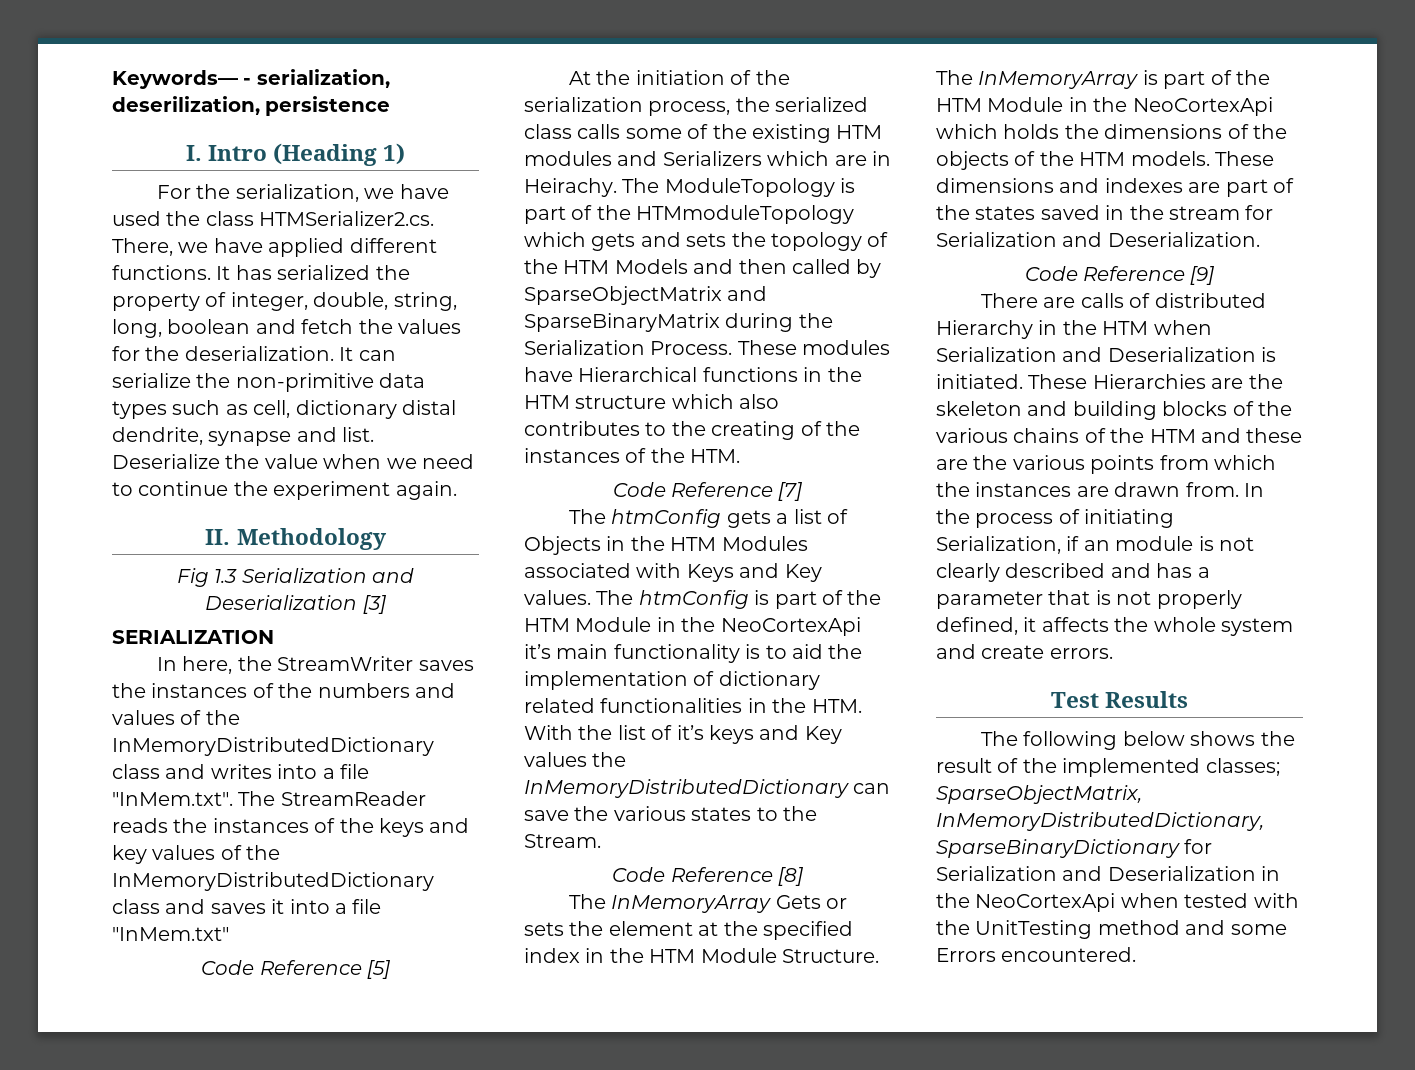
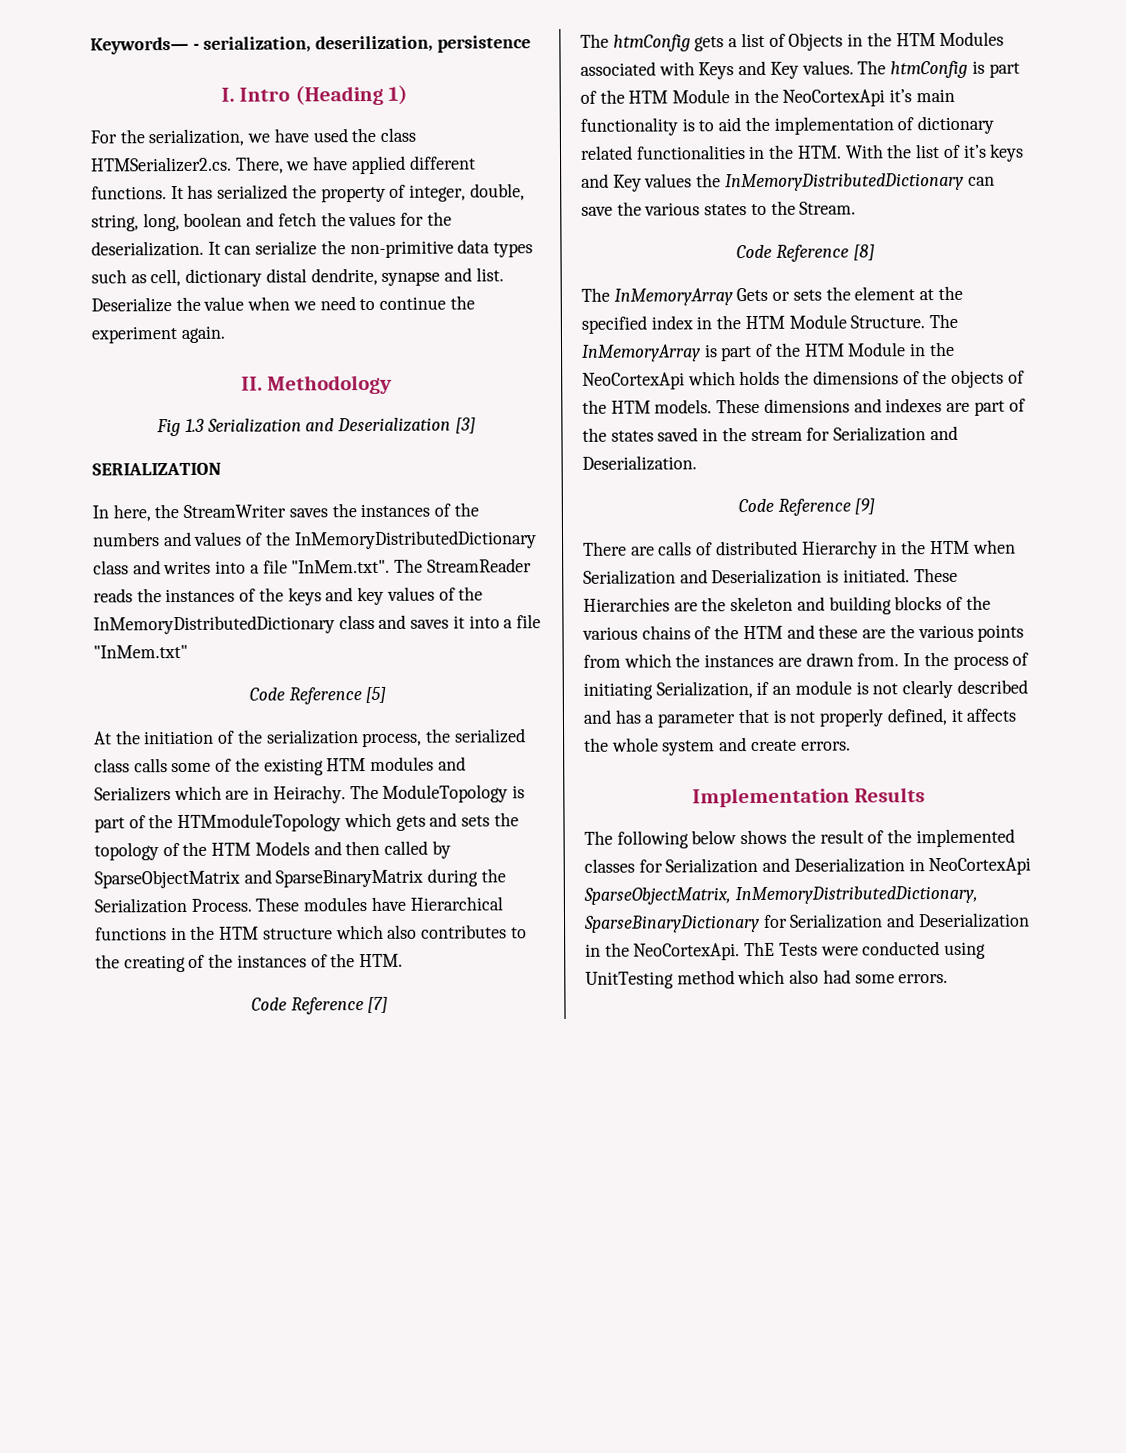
[1050,692,1099,708] Test -> [691,787,850,808] Implementation
[1205,758,1280,776] classes; -> [584,857,1032,876] classes for Serialization and Deserialization in NeoCortexApi
[975,893,1299,912] [936,920,1287,939] [936,947,1137,962] NeoCortexApi when tested with the UnitTesting method and some Errors encountered. -> [633,941,987,961] [585,969,949,989] NeoCortexApi. ThE Tests were conducted using UnitTesting method which also had some errors.

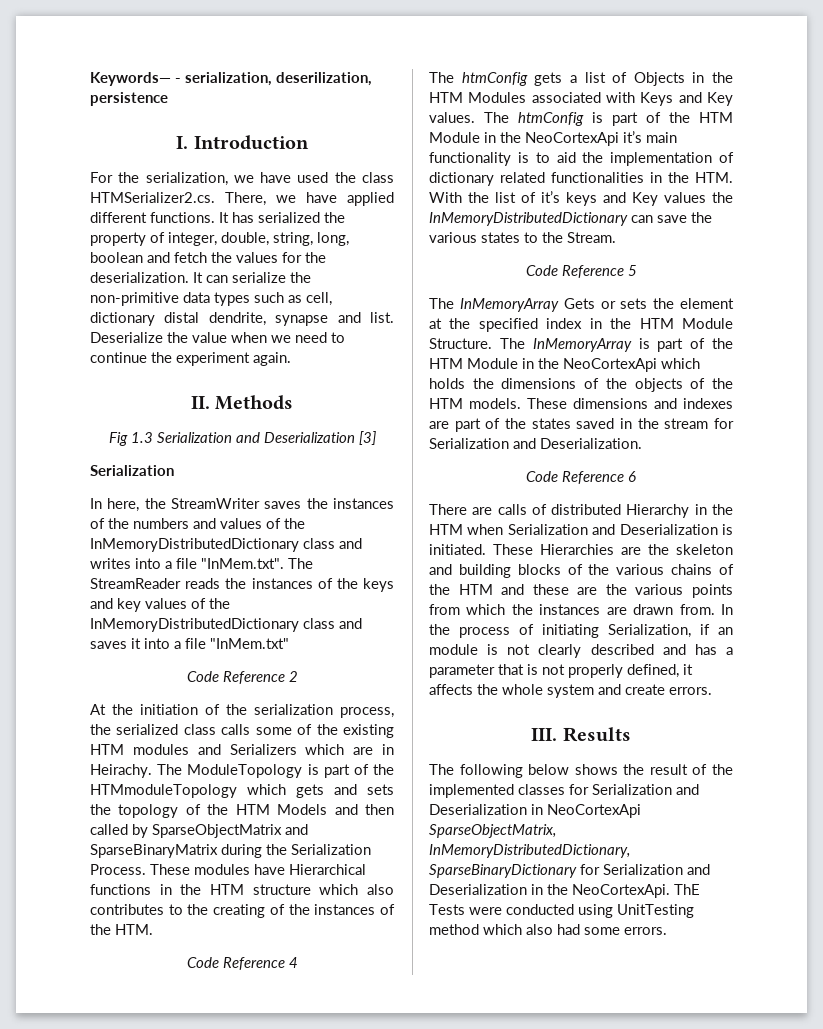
[239,84,409,106] Intro (Heading 1) -> [193,135,309,150] Introduction
[267,374,393,395] Methodology -> [215,395,294,410] Methods
[92,462,221,476] SERIALIZATION -> [90,465,174,476] Serialization
[365,686,387,704] [5] -> [288,671,298,682] 2
[367,996,389,1014] [7] -> [288,957,298,968] 4
[852,244,875,261] [8] -> [627,265,637,276] 5
[854,498,876,515] [9] -> [628,471,636,482] 6
[691,787,850,808] Implementation -> [531,728,558,741] III.

